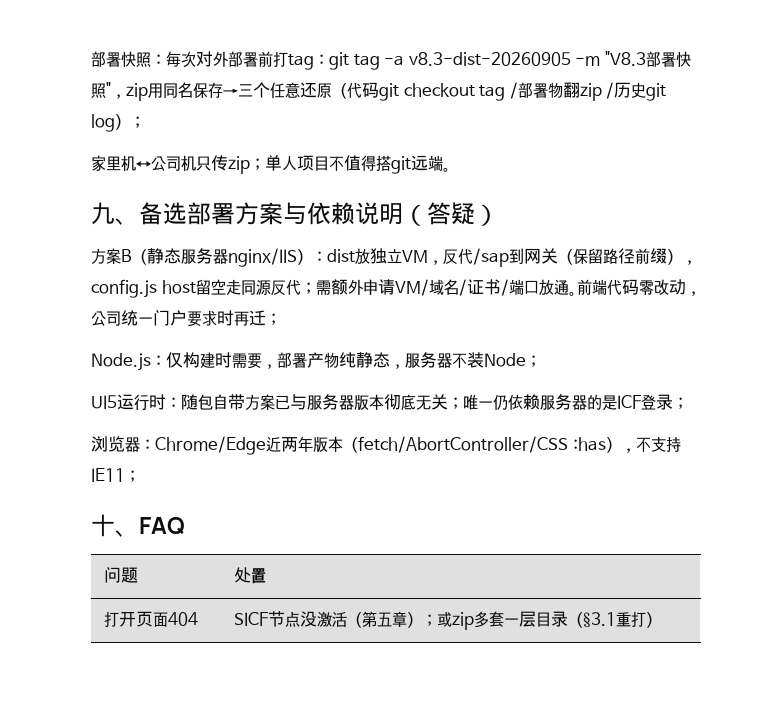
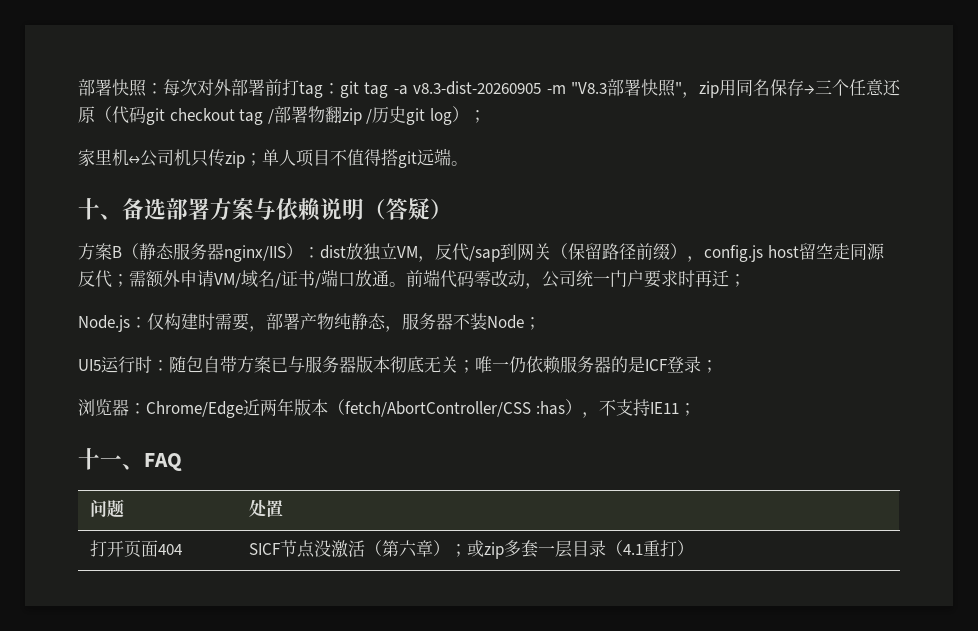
[91,202,115,225] 九 -> [78,198,100,220] 十
(115, 525) none -> [100,455,122,467] 一
[376,612,392,627] 五 -> [399,540,418,557] 六
[582,612,616,628] §3.1 -> [623,544,644,555] 4.1

